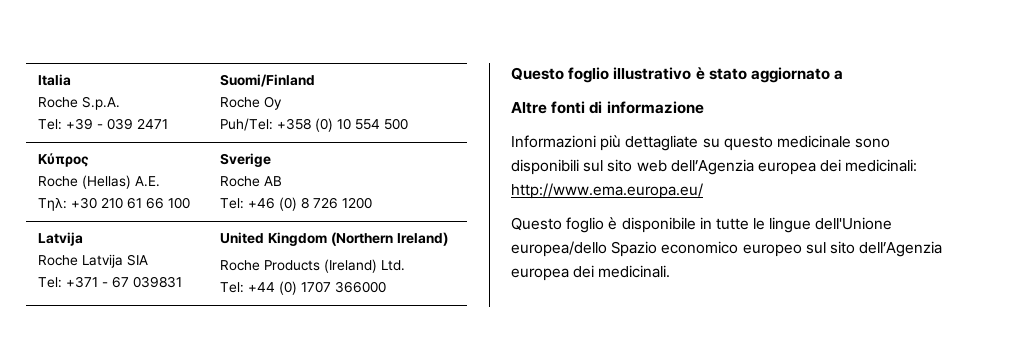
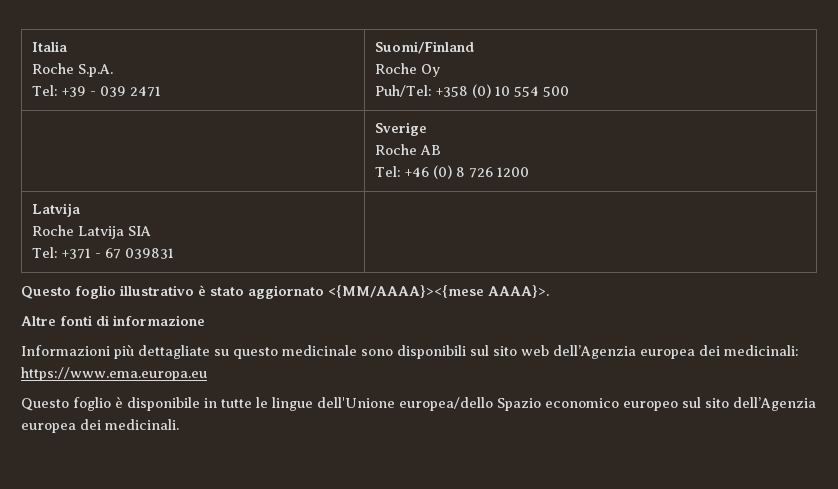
[37,153,89,167] [37,175,160,189] [37,197,190,211] Kύπρος // Roche (Hellas) A.E. // Τηλ: +30 210 61 66 100 -> (570, 91) none
[219,232,448,246] [219,259,405,273] [219,281,386,295] United Kingdom (Northern Ireland) // Roche Products (Ireland) Ltd. // Tel: +44 (0) 1707 366000 -> (175, 253) none
[834,70,844,80] a -> [328,285,549,298] <{MM/AAAA}><{mese AAAA}>.
[511,183,703,199] http://www.ema.europa.eu/ -> [21,367,207,381] https://www.ema.europa.eu

